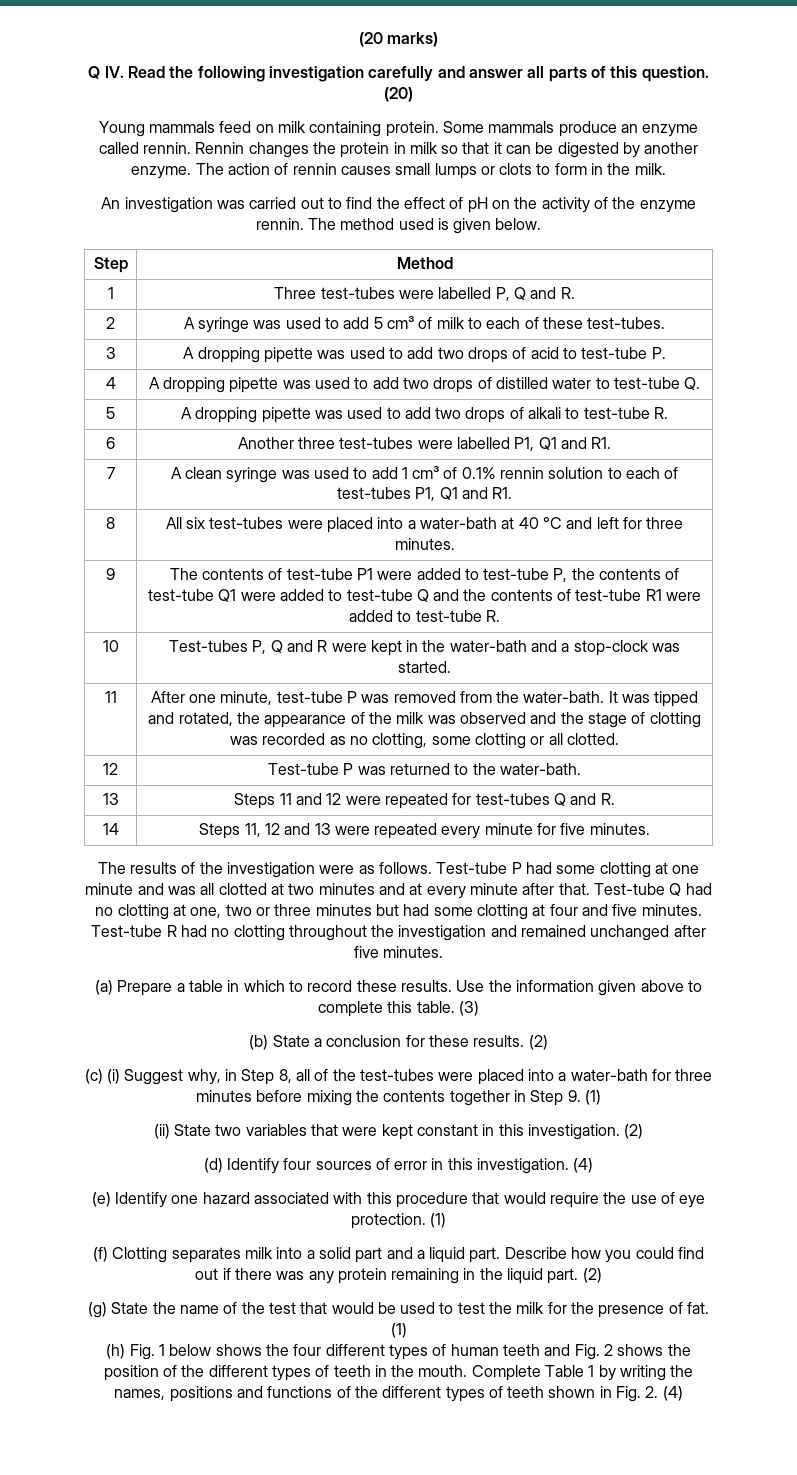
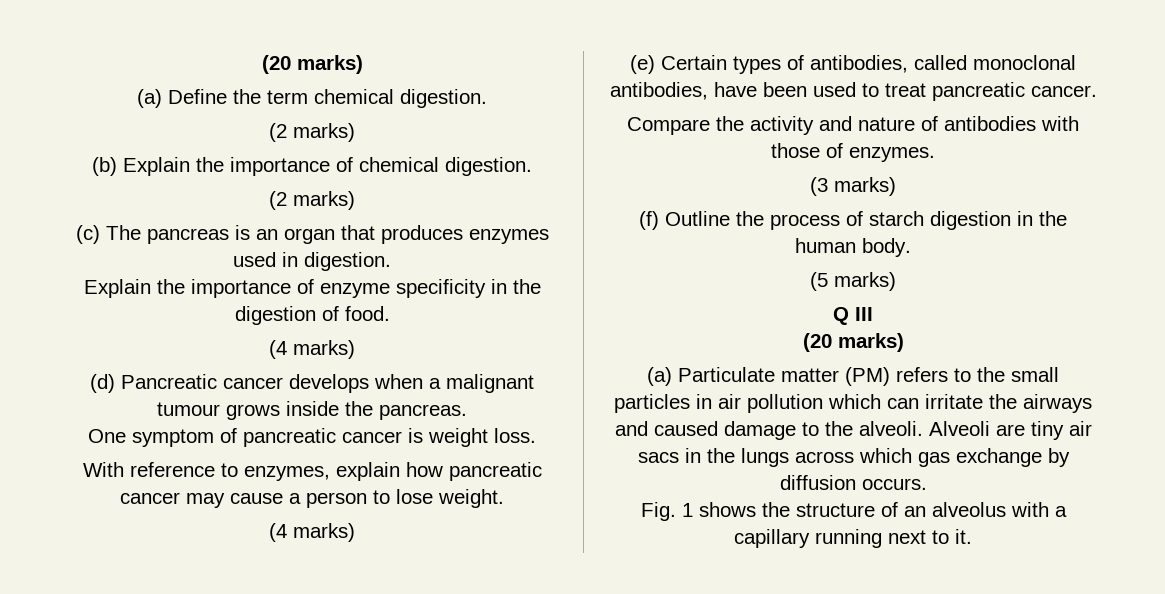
[358,32,439,47] [88,66,709,82] [384,87,413,102] [98,121,699,137] [98,142,699,158] [131,163,666,179] [101,197,696,213] [255,218,542,234] [93,257,128,273] [396,257,453,269] [107,287,114,299] [274,287,575,301] [106,317,115,329] [183,315,666,333] [105,347,116,359] [183,347,666,363] [105,377,116,389] [148,377,701,393] [106,407,115,419] [180,407,669,423] [106,437,115,449] [237,437,612,451] [106,467,115,479] [170,465,679,483] [336,487,513,501] [106,517,115,529] [165,517,684,533] [394,538,455,550] [106,568,115,580] [169,568,680,582] [147,589,702,602] [349,610,500,622] [102,640,119,652] [168,640,681,656] [398,661,451,673] [104,691,117,703] [150,691,699,707] [148,712,701,728] [230,733,619,749] [103,763,118,775] [268,763,581,775] [102,793,119,805] [234,793,615,809] [102,823,119,835] [199,823,650,839] [97,862,700,878] [85,883,712,899] [95,904,702,920] [91,925,706,941] [353,946,444,958] [95,980,702,996] [318,1001,479,1017] [249,1035,548,1050] [84,1069,713,1085] [196,1090,601,1106] [153,1124,644,1140] [203,1158,594,1174] [91,1192,706,1208] [350,1213,447,1229] [92,1247,705,1263] [195,1268,602,1284] [87,1302,710,1318] [390,1323,407,1338] [106,1344,126,1359] (20 marks) // Q IV. Read the following investigation carefully and answer all parts of this question. (20) // Young mammals feed on milk containing protein. Some mammals produce an enzyme called rennin. Rennin changes the protein in milk so that it can be digested by another enzyme. The action of rennin causes small lumps or clots to form in the milk. // An investigation was carried out to find the effect of pH on the activity of the enzyme rennin. The method used is given below. // Step | Method // 1 | Three test-tubes were labelled P, Q and R. // 2 | A syringe was used to add 5 cm³ of milk to each of these test-tubes. // 3 | A dropping pipette was used to add two drops of acid to test-tube P. // 4 | A dropping pipette was used to add two drops of distilled water to test-tube Q. // 5 | A dropping pipette was used to add two drops of alkali to test-tube R. // 6 | Another three test-tubes were labelled P1, Q1 and R1. // 7 | A clean syringe was used to add 1 cm³ of 0.1% rennin solution to each of test-tubes P1, Q1 and R1. // 8 | All six test-tubes were placed into a water-bath at 40 °C and left for three minutes. // 9 | The contents of test-tube P1 were added to test-tube P, the contents of test-tube Q1 were added to test-tube Q and the contents of test-tube R1 were added to test-tube R. // 10 | Test-tubes P, Q and R were kept in the water-bath and a stop-clock was started. // 11 | After one minute, test-tube P was removed from the water-bath. It was tipped and rotated, the appearance of the milk was observed and the stage of clotting was recorded as no clotting, some clotting or all clotted. // 12 | Test-tube P was returned to the water-bath. // 13 | Steps 11 and 12 were repeated for test-tubes Q and R. // 14 | Steps 11, 12 and 13 were repeated every minute for five minutes. // The results of the investigation were as follows. Test-tube P had some clotting at one minute and was all clotted at two minutes and at every minute after that. Test-tube Q had no clotting at one, two or three minutes but had some clotting at four and five minutes. Test-tube R had no clotting throughout the investigation and remained unchanged after five minutes. // (a) Prepare a table in which to record these results. Use the information given above to complete this table. (3) // (b) State a conclusion for these results. (2) // (c) (i) Suggest why, in Step 8, all of the test-tubes were placed into a water-bath for three minutes before mixing the contents together in Step 9. (1) // (ii) State two variables that were kept constant in this investigation. (2) // (d) Identify four sources of error in this investigation. (4) // (e) Identify one hazard associated with this procedure that would require the use of eye protection. (1) // (f) Clotting separates milk into a solid part and a liquid part. Describe how you could find out if there was any protein remaining in the liquid part. (2) // (g) State the name of the test that would be used to test the milk for the presence of fat. (1) // (h) -> [261,55,363,74] [137,89,487,108] [269,123,355,142] [92,157,532,176] [269,191,355,210] [75,225,549,244] [233,252,391,271] [83,279,541,298] [234,306,390,325] [269,340,355,359] [90,374,534,393] [157,401,467,420] [88,428,536,447] [82,462,542,481] [120,489,504,508] [269,523,355,542] [630,55,1076,74] [609,82,1097,101] [627,116,1079,135] [771,143,935,162] [810,177,896,196] [639,211,1067,230] [795,238,911,257] [810,272,896,291] [833,307,873,325] [802,333,904,352] [647,367,1059,386] [614,394,1092,413] [614,421,1092,440] [637,448,1070,467] [779,475,927,490] (20 marks) // (a) Define the term chemical digestion. // (2 marks) // (b) Explain the importance of chemical digestion. // (2 marks) // (c) The pancreas is an organ that produces enzymes used in digestion. // Explain the importance of enzyme specificity in the digestion of food. // (4 marks) // (d) Pancreatic cancer develops when a malignant tumour grows inside the pancreas. // One symptom of pancreatic cancer is weight loss. // With reference to enzymes, explain how pancreatic cancer may cause a person to lose weight. // (4 marks) // (e) Certain types of antibodies, called monoclonal antibodies, have been used to treat pancreatic cancer. // Compare the activity and nature of antibodies with those of enzymes. // (3 marks) // (f) Outline the process of starch digestion in the human body. // (5 marks) // Q III // (20 marks) // (a) Particulate matter (PM) refers to the small particles in air pollution which can irritate the airways and caused damage to the alveoli. Alveoli are tiny air sacs in the lungs across which gas exchange by diffusion occurs. //
[169,1344,691,1360] [103,1365,694,1381] [114,1386,683,1402] below shows the four different types of human teeth and Fig. 2 shows the position of the different types of teeth in the mouth. Complete Table 1 by writing the names, positions and functions of the different types of teeth shown in Fig. 2. (4) -> [698,502,1067,517] [734,529,972,548] shows the structure of an alveolus with a capillary running next to it.

